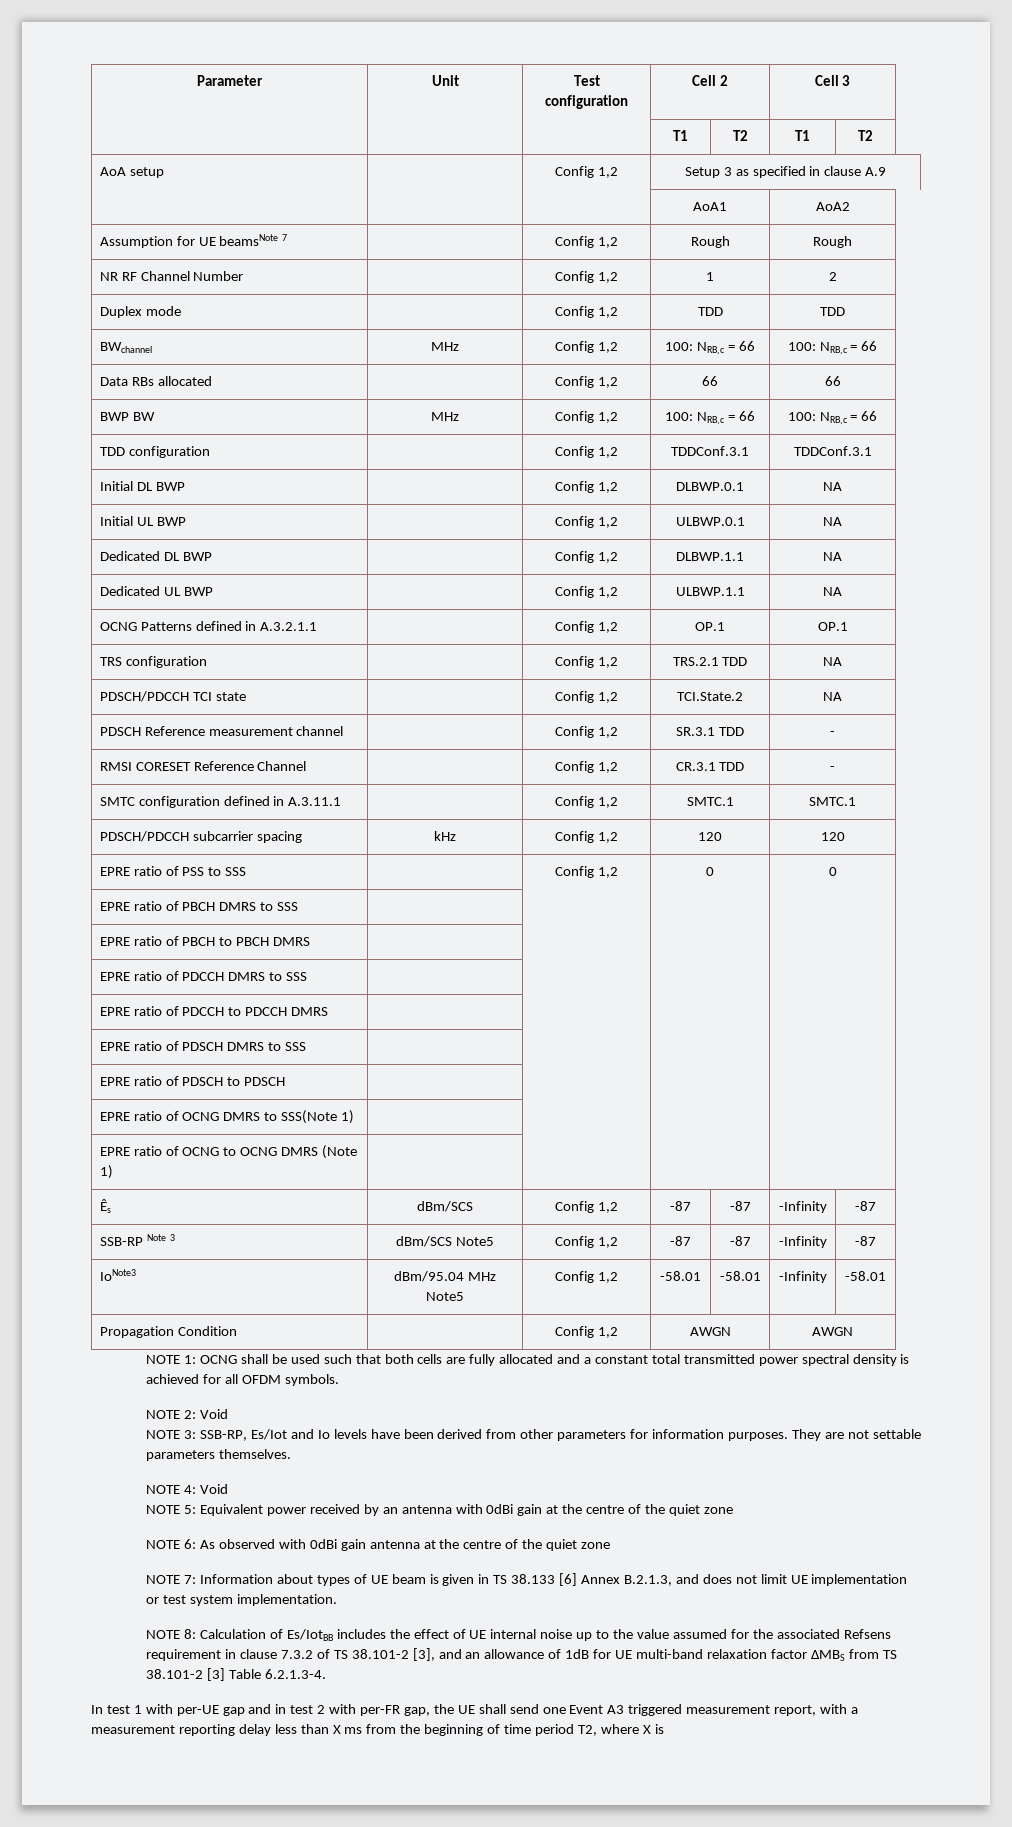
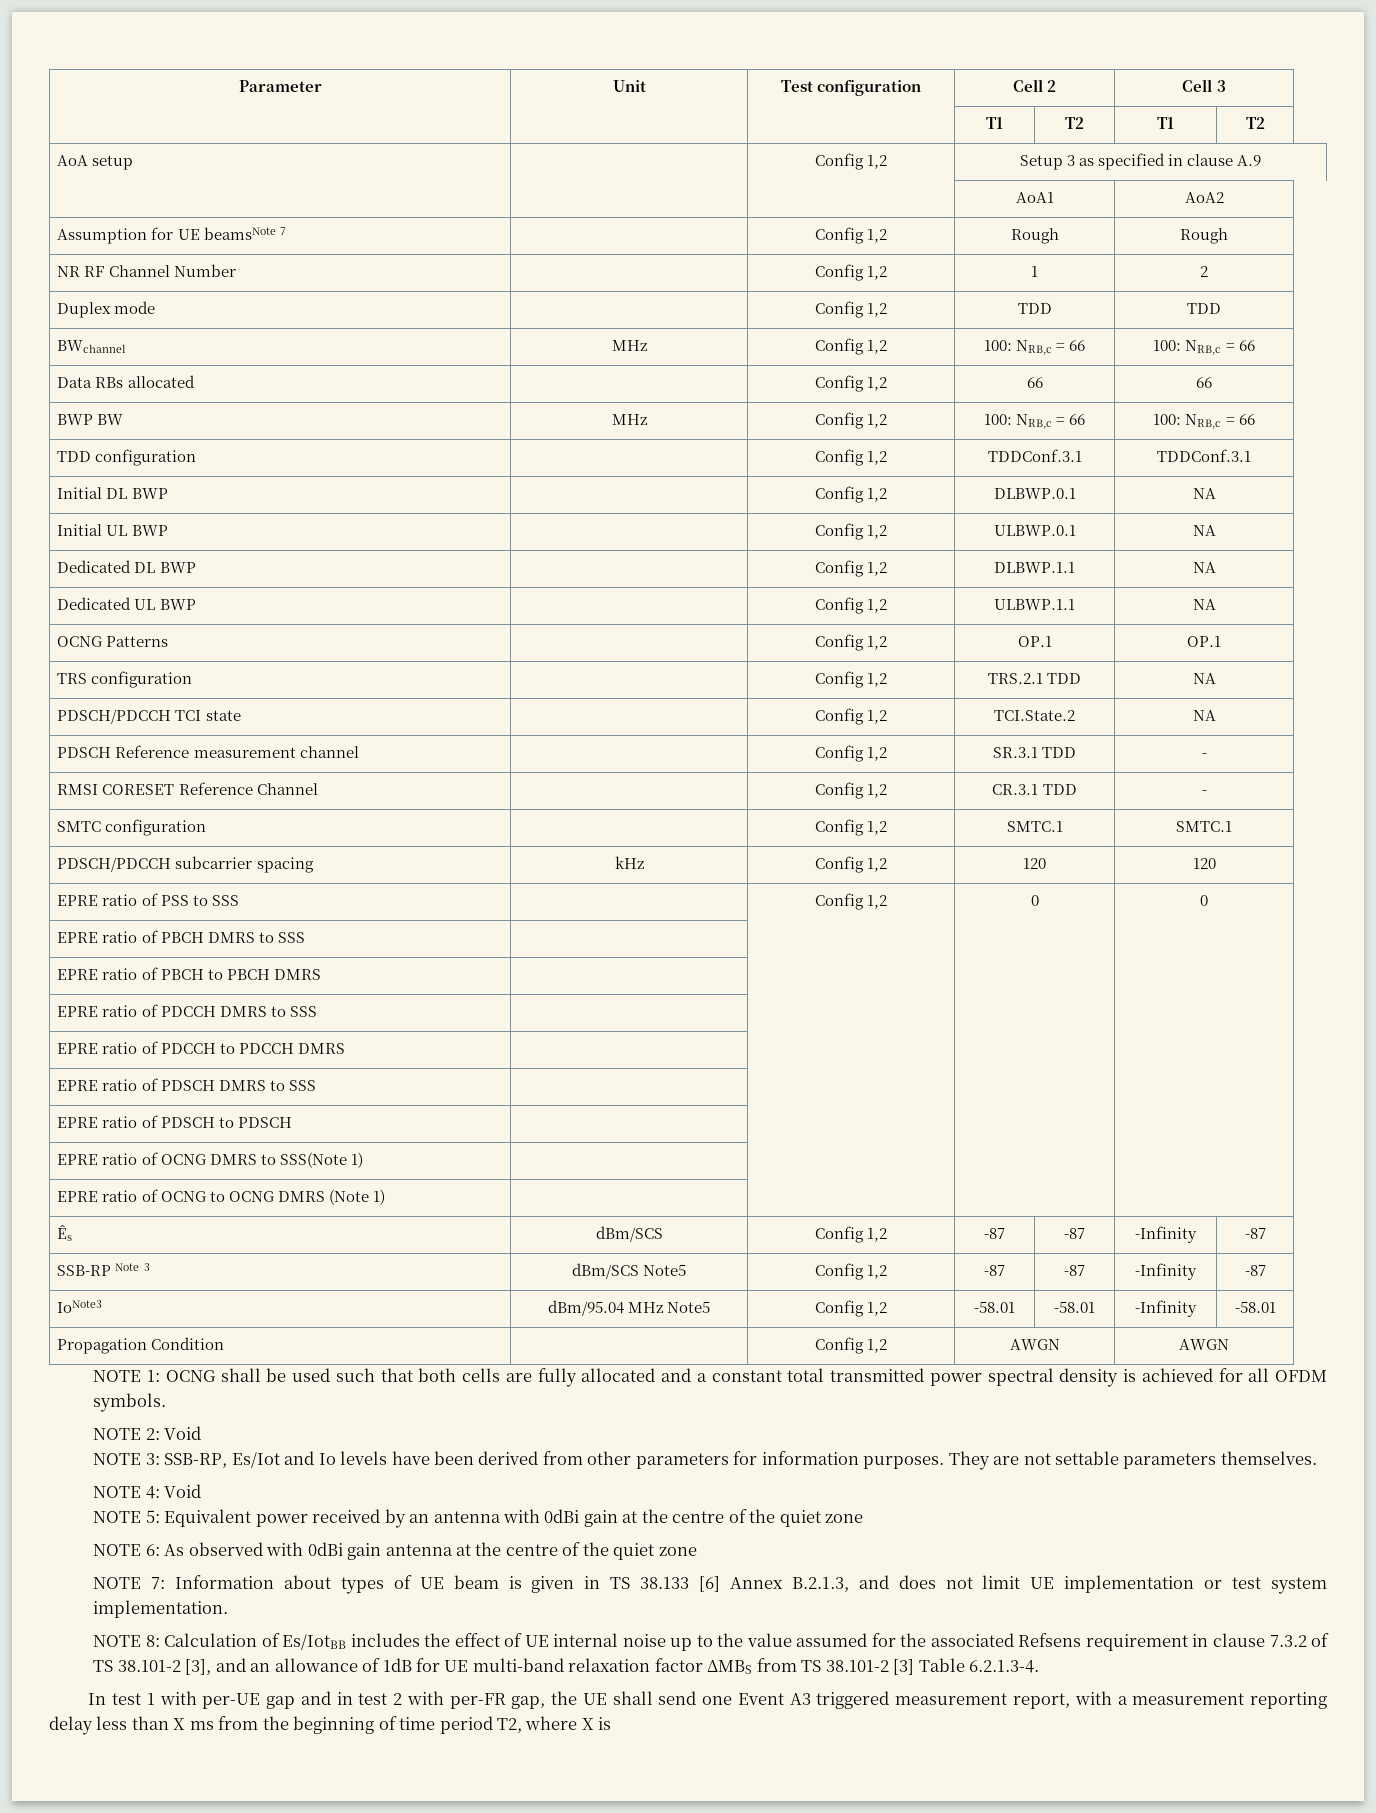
[195,621,318,631] defined in A.3.2.1.1 -> (169, 641) none
[223,796,342,806] defined in A.3.11.1 -> (207, 827) none

